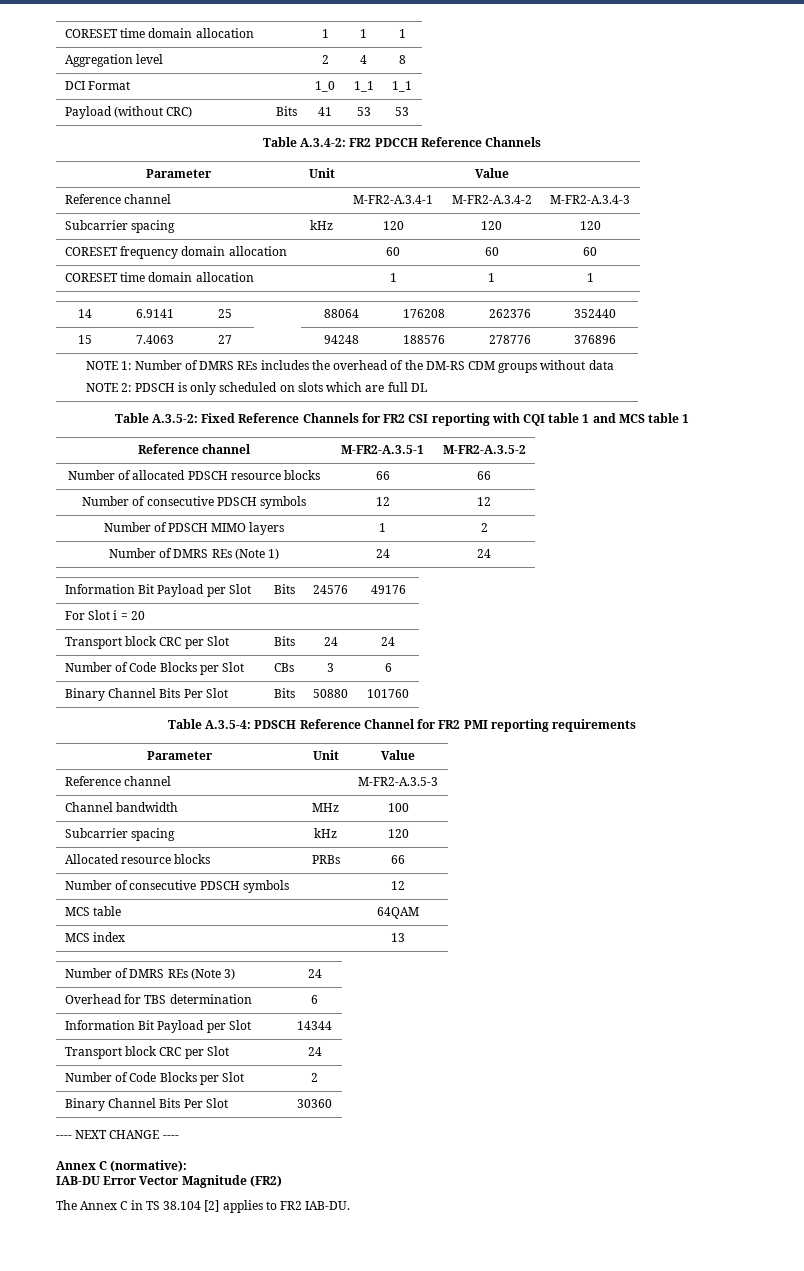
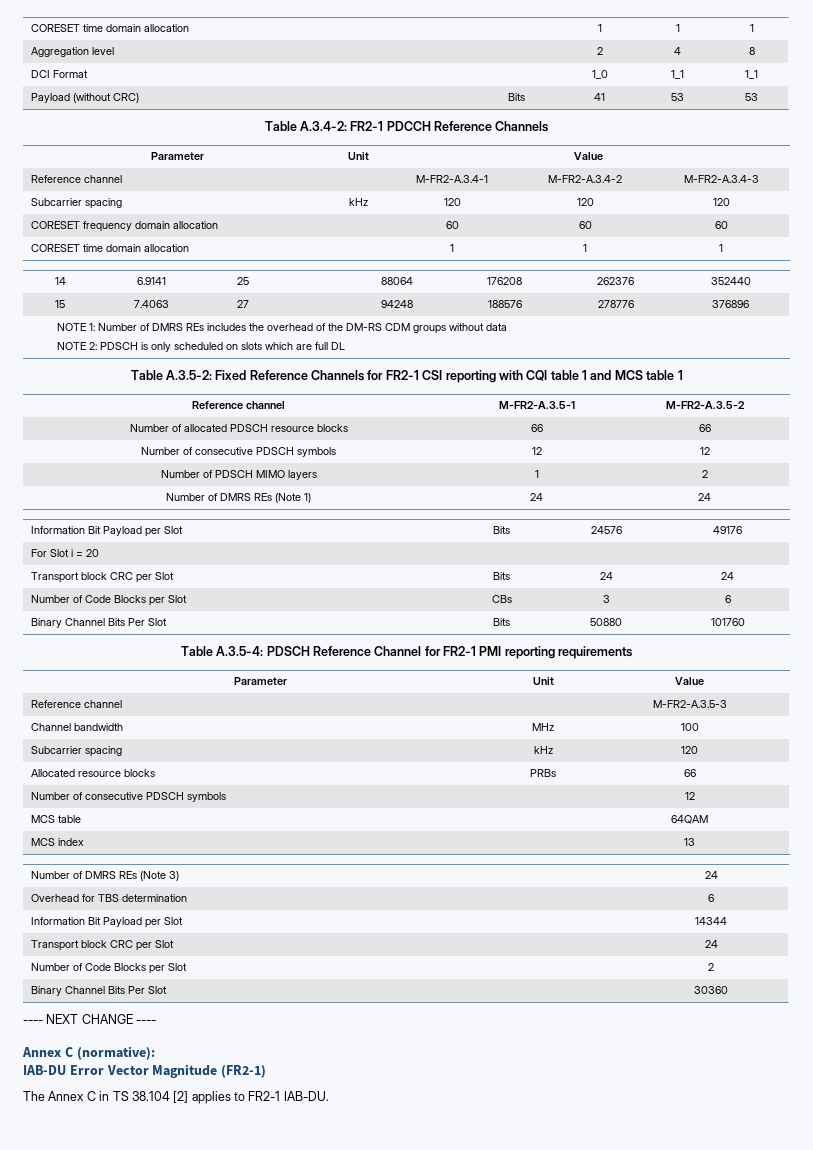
[349,138,372,147] FR2 -> [350,121,384,131] FR2-1
[383,414,406,423] FR2 -> [385,370,419,380] FR2-1
[438,720,461,729] FR2 -> [443,646,477,656] FR2-1
[249,1175,282,1187] (FR2) -> [221,1065,267,1078] (FR2-1)
[280,1201,303,1210] FR2 -> [248,1091,281,1101] FR2-1

